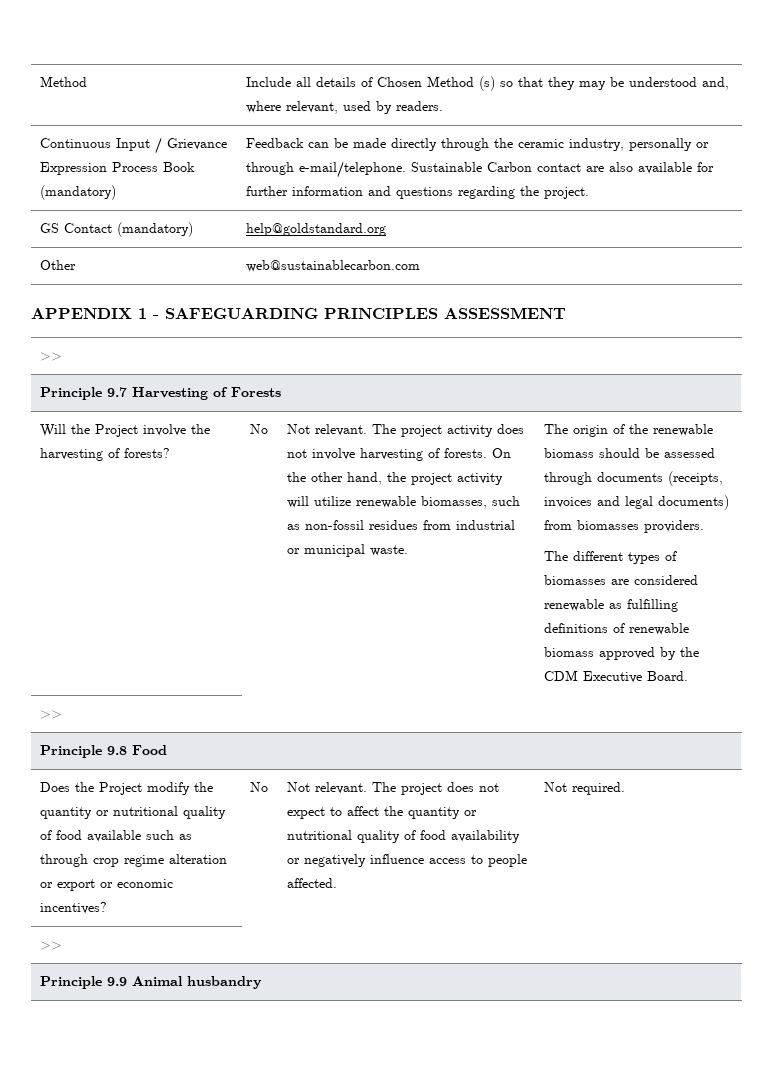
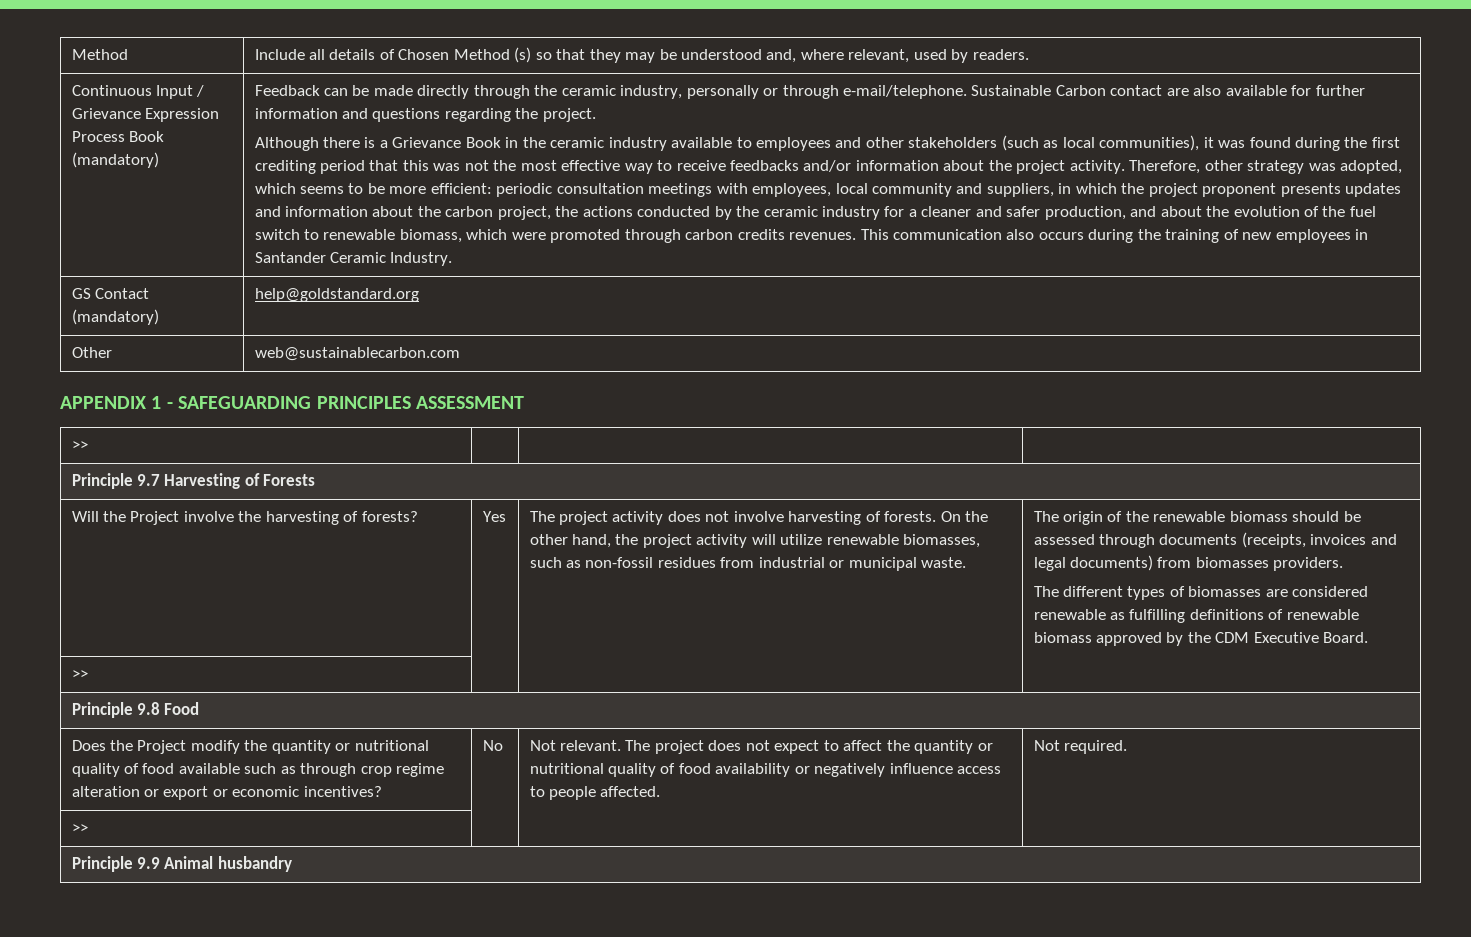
(589, 193) none -> [254,135,1400,151] [254,160,1403,174] [254,183,1402,197] [254,206,1376,220] [254,229,1369,243] [254,252,453,266] // Although there is a Grievance Book in the ceramic industry available to employees and other stakeholders (such as local communities), it was found during the first crediting period that this was not the most effective way to receive feedbacks and/or information about the project activity. Therefore, other strategy was adopted, which seems to be more efficient: periodic consultation meetings with employees, local community and suppliers, in which the project proponent presents updates and information about the carbon project, the actions conducted by the ceramic industry for a cleaner and safer production, and about the evolution of the fuel switch to renewable biomass, which were promoted through carbon credits revenues. This communication also occurs during the training of new employees in Santander Ceramic Industry.
[249,424,268,434] [286,424,367,436] No | Not relevant. -> [482,511,506,522] Yes |

